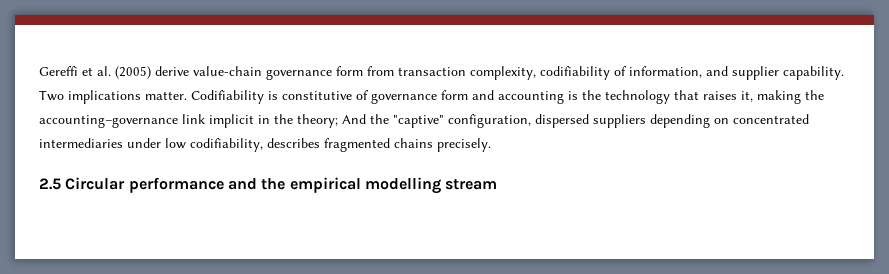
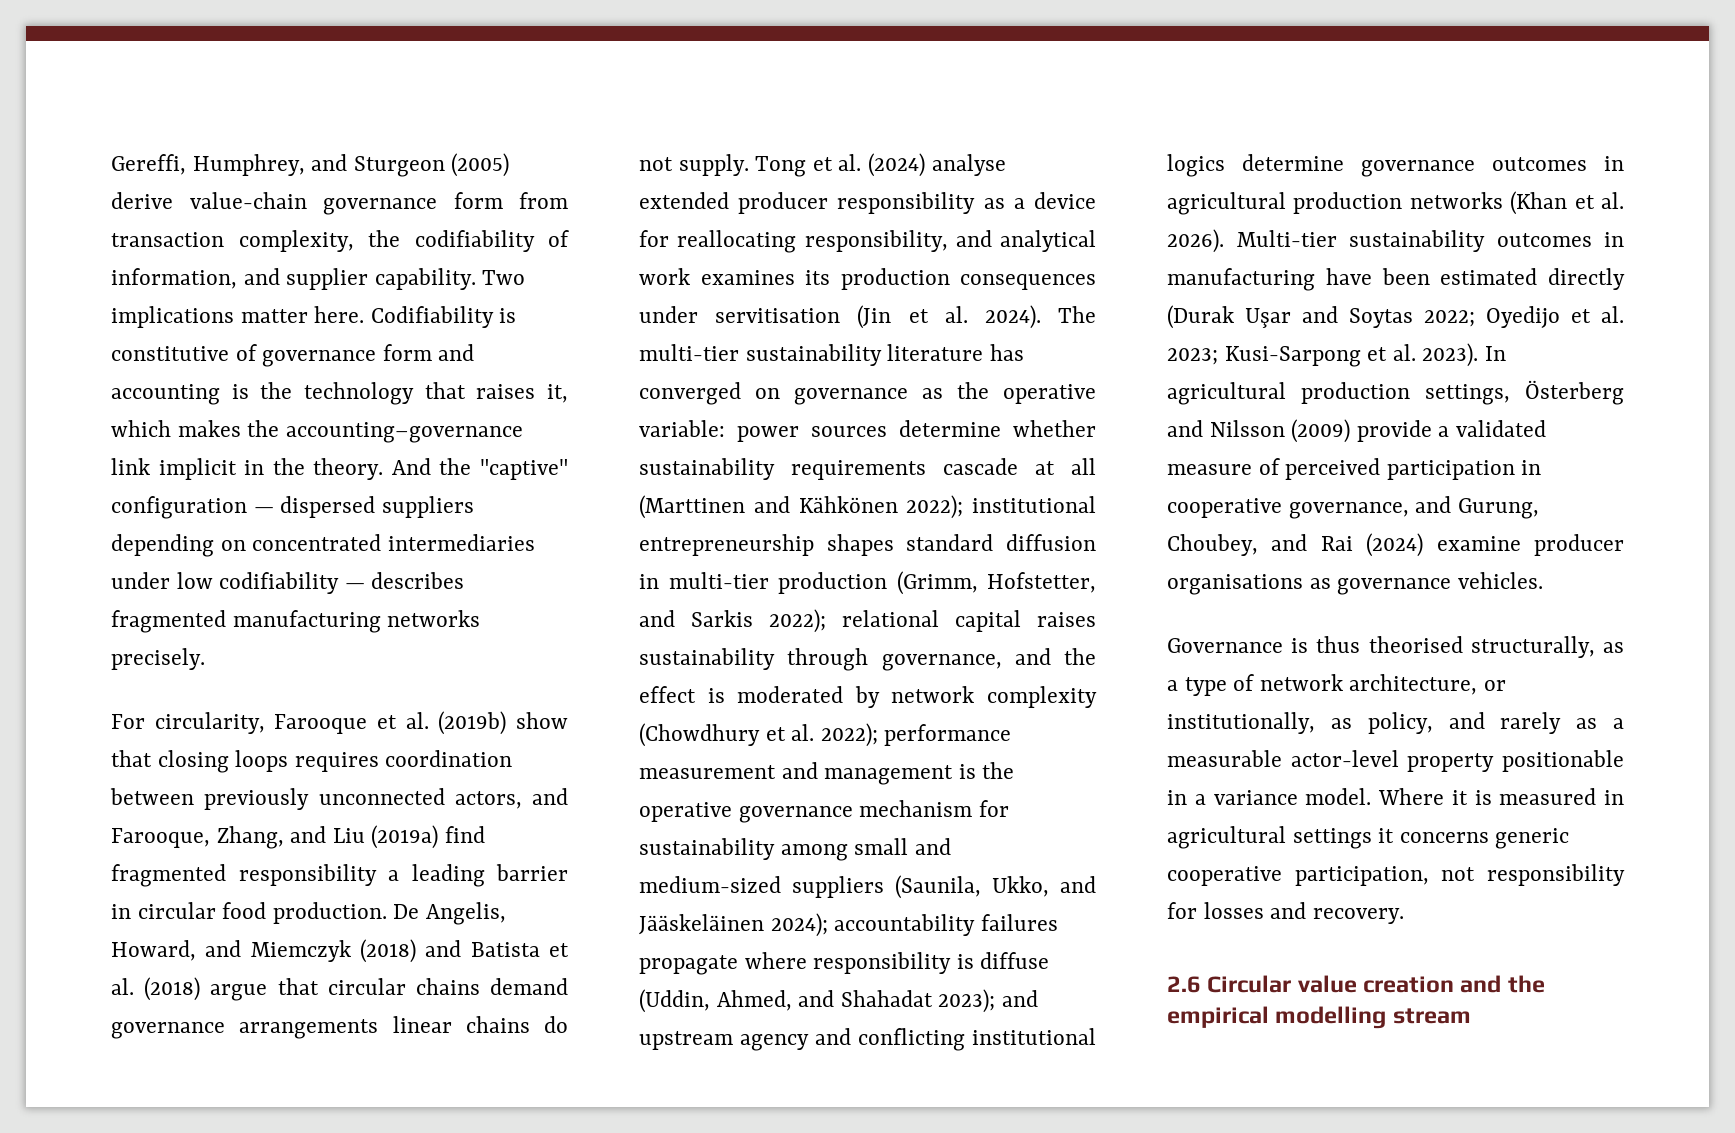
[39,66,111,76] Gereffi et al. -> [111,154,445,177] Gereffi, Humphrey, and Sturgeon
(536, 73) none -> [368,230,400,247] the
[145,91,187,100] matter. -> [240,306,365,323] matter here.
[757,90,801,104] making -> [111,420,241,437] which makes
[297,114,338,128] theory; -> [313,458,384,480] theory.
[448,114,531,128] configuration, -> [111,496,274,519] configuration —
[190,138,491,152] [39,177,224,193] codifiability, describes fragmented chains precisely. // 2.5 Circular performance -> [219,572,465,594] [111,610,481,633] [111,648,205,670] [111,711,569,735] [111,750,513,773] [110,788,568,810] [111,825,486,849] [111,864,568,887] [111,902,507,925] [111,939,569,963] [111,977,568,1001] [111,1016,568,1039] [639,153,1006,177] [639,192,1096,214] [639,230,1096,253] [639,268,1096,290] [639,305,1096,329] [639,344,1024,366] [639,382,1096,405] [639,420,1096,442] [639,458,1096,480] [639,495,1096,519] [639,534,1096,556] [639,571,1096,595] [639,609,1096,633] [639,648,1096,671] [639,686,1097,708] [639,723,1012,747] [639,762,1015,785] [639,800,1009,823] [639,838,951,861] [639,875,1096,899] [639,913,1058,937] [639,952,1050,975] [639,989,1039,1013] [639,1028,1096,1051] [1167,154,1624,177] [1167,191,1624,215] [1167,229,1624,253] [1167,268,1625,291] [1167,305,1624,329] [1167,343,1507,367] [1167,380,1624,405] [1167,419,1547,443] [1167,458,1542,480] [1167,496,1539,519] [1167,533,1624,557] [1167,572,1543,595] [1167,636,1624,658] [1167,674,1507,696] [1167,712,1624,734] [1167,750,1624,772] [1167,788,1624,805] [1167,826,1570,849] [1167,864,1625,886] [1167,902,1404,924] [1167,975,1455,993] codifiability — describes fragmented manufacturing networks precisely. // For circularity, Farooque et al. (2019b) show that closing loops requires coordination between previously unconnected actors, and Farooque, Zhang, and Liu (2019a) find fragmented responsibility a leading barrier in circular food production. De Angelis, Howard, and Miemczyk (2018) and Batista et al. (2018) argue that circular chains demand governance arrangements linear chains do not supply. Tong et al. (2024) analyse extended producer responsibility as a device for reallocating responsibility, and analytical work examines its production consequences under servitisation (Jin et al. 2024). The multi-tier sustainability literature has converged on governance as the operative variable: power sources determine whether sustainability requirements cascade at all (Marttinen and Kähkönen 2022); institutional entrepreneurship shapes standard diffusion in multi-tier production (Grimm, Hofstetter, and Sarkis 2022); relational capital raises sustainability through governance, and the effect is moderated by network complexity (Chowdhury et al. 2022); performance measurement and management is the operative governance mechanism for sustainability among small and medium-sized suppliers (Saunila, Ukko, and Jääskeläinen 2024); accountability failures propagate where responsibility is diffuse (Uddin, Ahmed, and Shahadat 2023); and upstream agency and conflicting institutional logics determine governance outcomes in agricultural production networks (Khan et al. 2026). Multi-tier sustainability outcomes in manufacturing have been estimated directly (Durak Uşar and Soytas 2022; Oyedijo et al. 2023; Kusi-Sarpong et al. 2023). In agricultural production settings, Österberg and Nilsson (2009) provide a validated measure of perceived participation in cooperative governance, and Gurung, Choubey, and Rai (2024) examine producer organisations as governance vehicles. // Governance is thus theorised structurally, as a type of network architecture, or institutionally, as policy, and rarely as a measurable actor-level property positionable in a variance model. Where it is measured in agricultural settings it concerns generic cooperative participation, not responsibility for losses and recovery. // 2.6 Circular value creation

